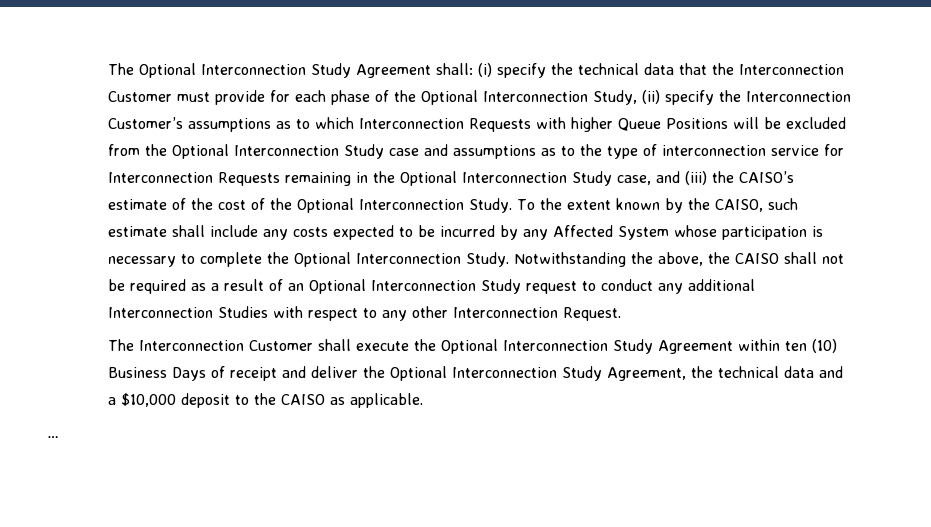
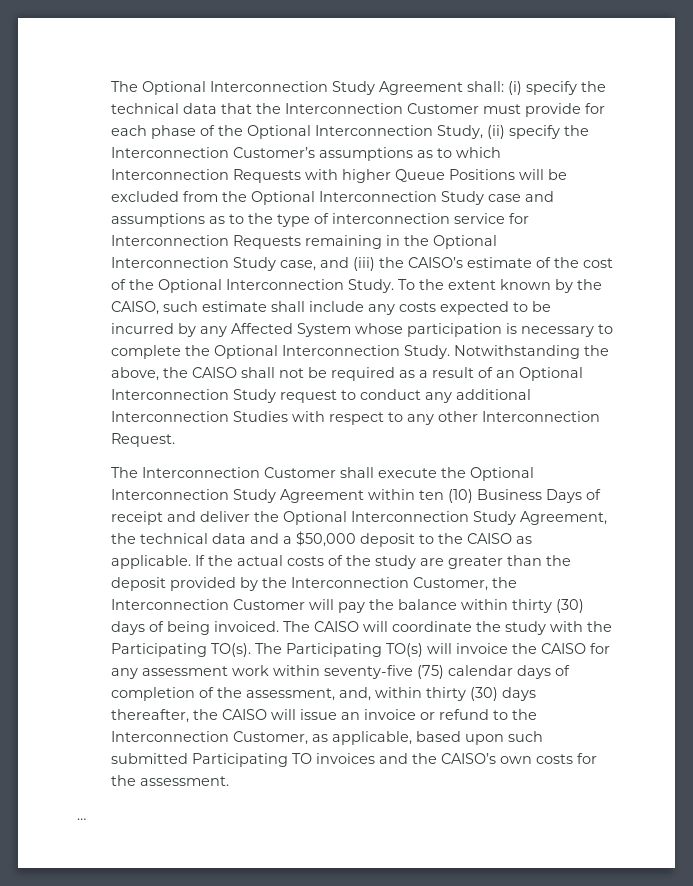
[120,393,176,407] $10,000 -> [296,531,357,547] $50,000
(423, 400) none -> [195,555,572,569] [111,577,518,591] [111,599,585,613] [111,621,613,635] [111,643,611,657] [111,665,571,679] [111,687,537,701] [111,709,538,723] [111,731,544,745] [111,753,598,767] [111,775,230,786] If the actual costs of the study are greater than the deposit provided by the Interconnection Customer, the Interconnection Customer will pay the balance within thirty (30) days of being invoiced. The CAISO will coordinate the study with the Participating TO(s). The Participating TO(s) will invoice the CAISO for any assessment work within seventy-five (75) calendar days of completion of the assessment, and, within thirty (30) days thereafter, the CAISO will issue an invoice or refund to the Interconnection Customer, as applicable, based upon such submitted Participating TO invoices and the CAISO’s own costs for the assessment.

